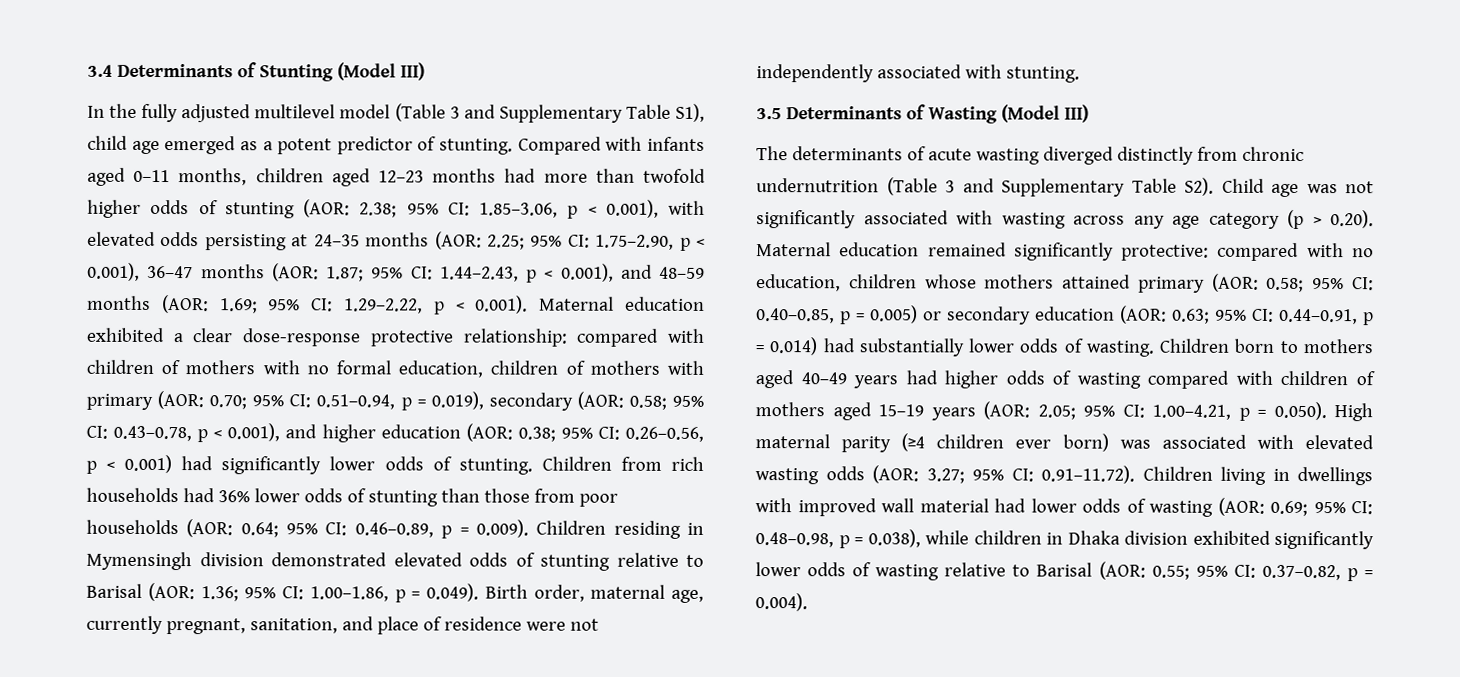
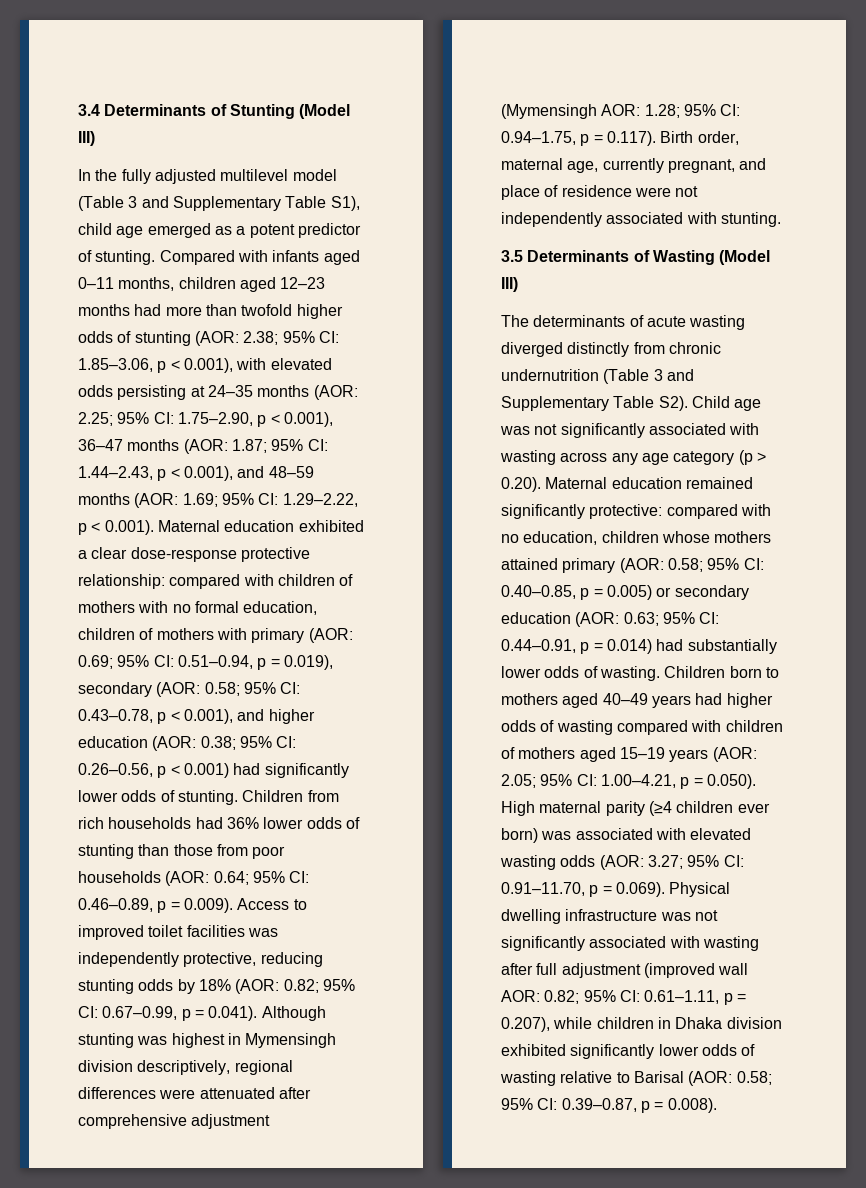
[209,395,248,410] 0.70; -> [78,655,113,669] 0.69;
[536,520,705,539] [86,551,704,571] [86,582,479,603] Children residing in Mymensingh division demonstrated elevated odds of stunting relative to Barisal (AOR: 1.36; 95% CI: 1.00–1.86, p = 0.049). -> [237,898,307,910] [78,925,278,940] [78,952,323,967] [78,979,355,994] [78,1006,326,1021] [78,1033,337,1048] [78,1060,293,1075] [78,1087,311,1099] [78,1114,271,1129] [501,104,741,119] [501,131,656,146] Access to improved toilet facilities was independently protective, reducing stunting odds by 18% (AOR: 0.82; 95% CI: 0.67–0.99, p = 0.041). Although stunting was highest in Mymensingh division descriptively, regional differences were attenuated after comprehensive adjustment (Mymensingh AOR: 1.28; 95% CI: 0.94–1.75, p = 0.117).
[249,618,338,634] sanitation, -> (735, 166) none
[1041,465,1373,486] [755,497,1373,517] [755,529,921,549] 0.91–11.72). Children living in dwellings with improved wall material had lower odds of wasting (AOR: 0.69; 95% CI: 0.48–0.98, p = 0.038), -> [501,882,731,897] [501,909,718,924] [501,936,759,951] [501,963,749,978] [501,990,746,1005] [501,1017,550,1032] 0.91–11.70, p = 0.069). Physical dwelling infrastructure was not significantly associated with wasting after full adjustment (improved wall AOR: 0.82; 95% CI: 0.61–1.11, p = 0.207),
[1151,564,1373,582] [755,593,808,612] 0.55; 95% CI: 0.37–0.82, p = 0.004). -> [736,1071,772,1085] [501,1098,717,1113] 0.58; 95% CI: 0.39–0.87, p = 0.008).

